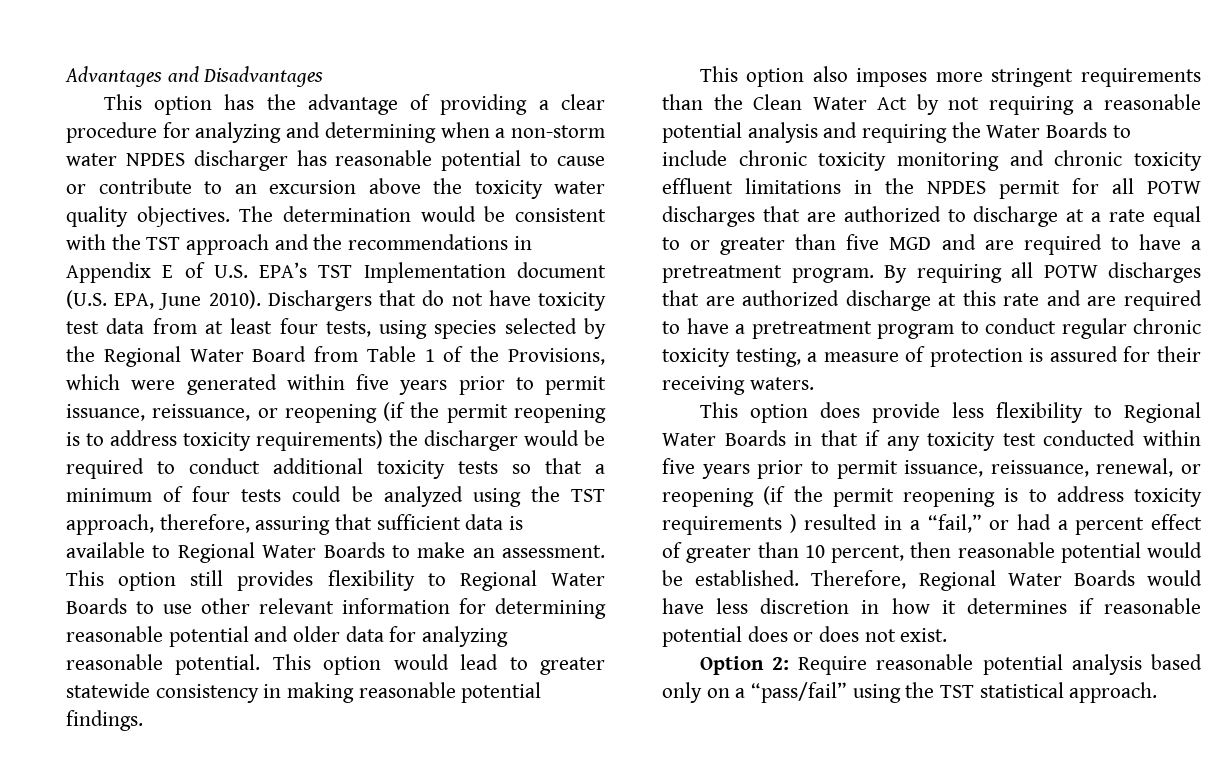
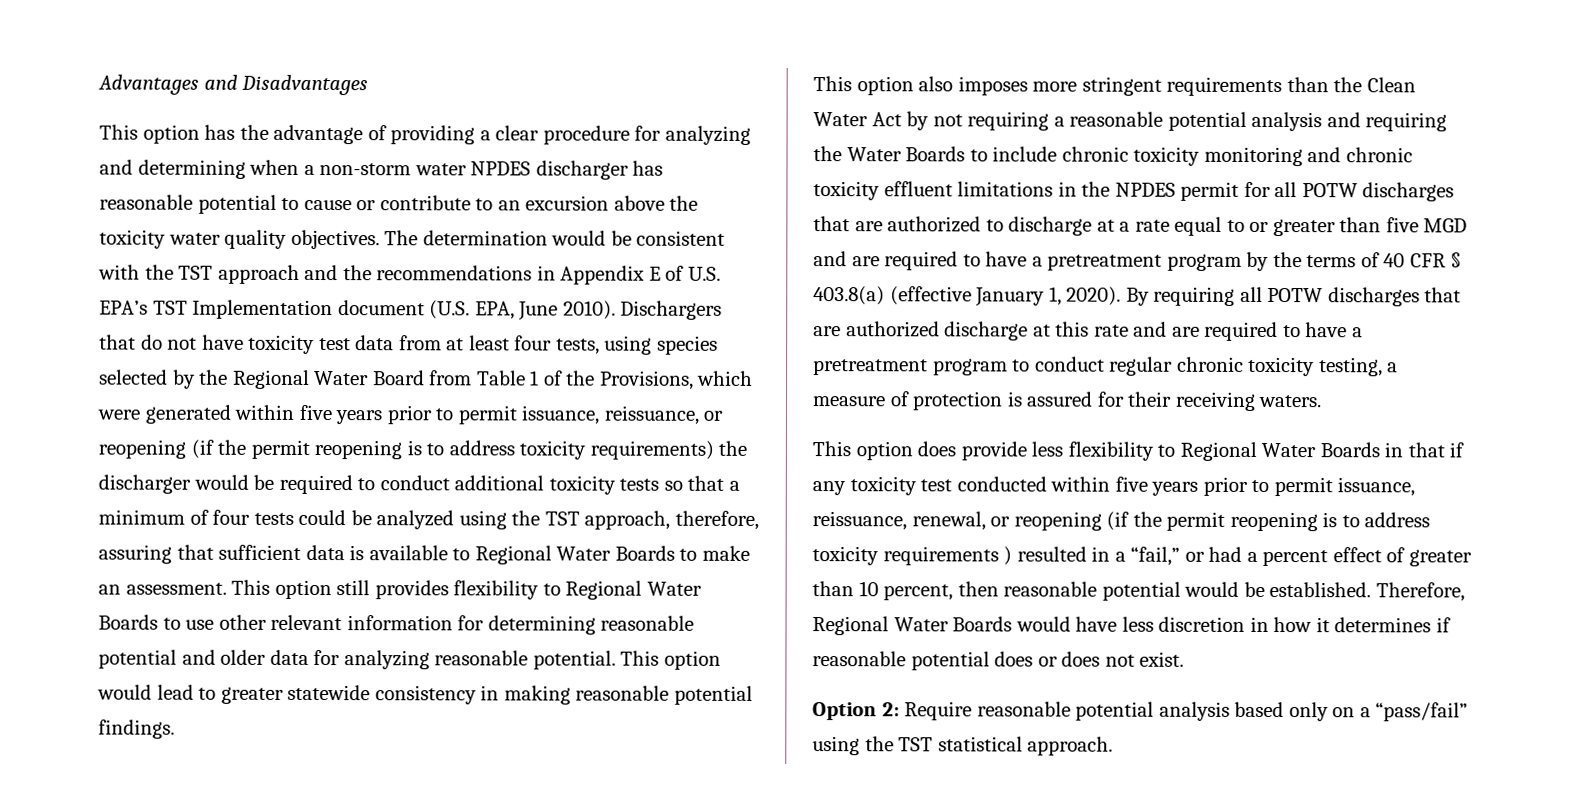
[791,268,874,283] program. -> [1166,251,1463,271] [813,286,1122,307] program by the terms of 40 CFR § 403.8(a) (effective January 1, 2020).

